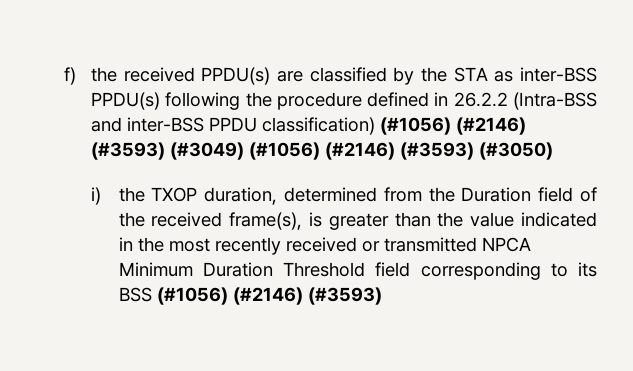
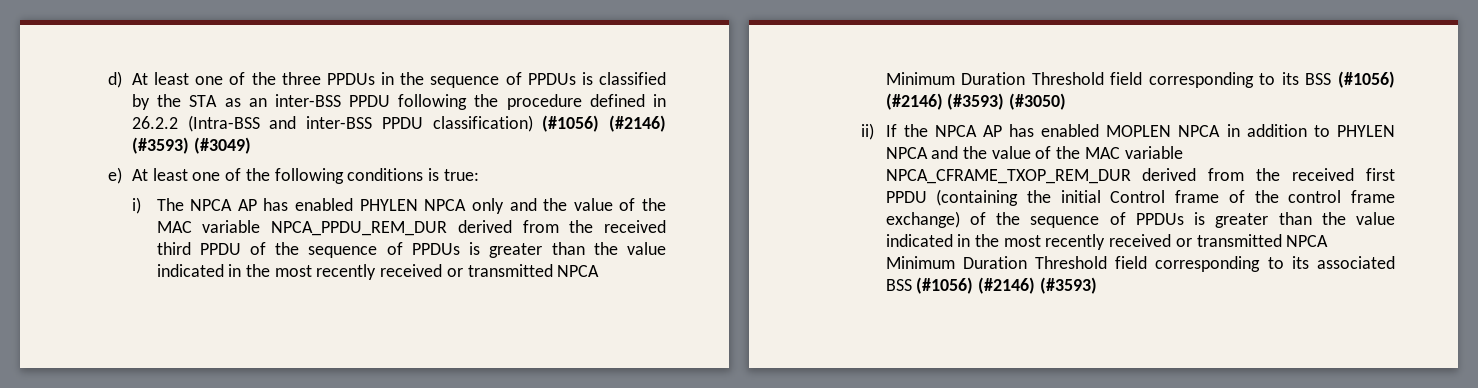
[63,67,304,85] f) the received PPDU(s) are -> [107,71,593,88] d) At least one of the three PPDUs in the sequence of PPDUs is
[519,67,597,82] [91,92,161,110] inter-BSS PPDU(s) -> [248,94,391,107] an inter-BSS PPDU
[249,142,554,160] [91,187,598,205] [118,212,303,230] (#1056) (#2146) (#3593) (#3050) // i) the TXOP duration, determined from the Duration field of the received frame(s), -> [107,167,479,184] [132,197,666,214] [156,220,666,236] [156,242,460,258] // e) At least one of the following conditions is true: // i) The NPCA AP has enabled PHYLEN NPCA only and the value of the MAC variable NPCA_PPDU_REM_DUR derived from the received third PPDU of the sequence of PPDUs
(382, 296) none -> [1008,93,1066,110] [861,123,1395,140] [885,146,1183,159] [885,168,1395,184] [885,189,1395,206] [885,211,1395,228] [885,234,1329,250] [885,256,1395,272] [885,277,1097,294] (#3050) // ii) If the NPCA AP has enabled MOPLEN NPCA in addition to PHYLEN NPCA and the value of the MAC variable NPCA_CFRAME_TXOP_REM_DUR derived from the received first PPDU (containing the initial Control frame of the control frame exchange) of the sequence of PPDUs is greater than the value indicated in the most recently received or transmitted NPCA Minimum Duration Threshold field corresponding to its associated BSS (#1056) (#2146) (#3593)

